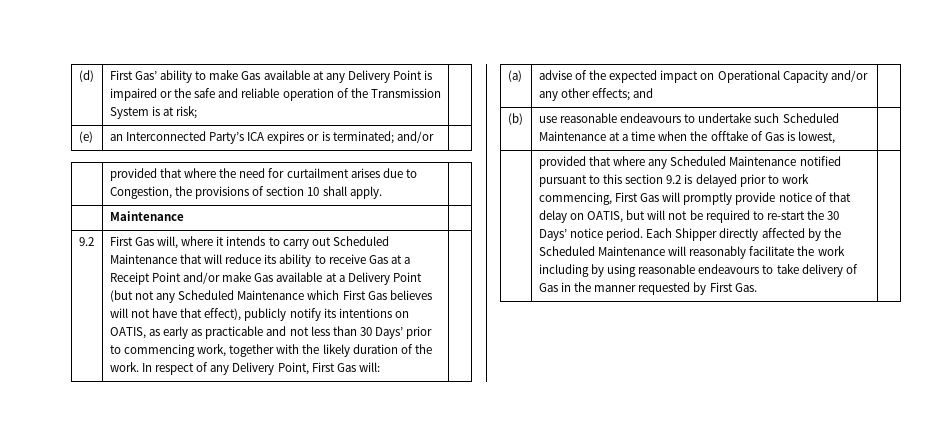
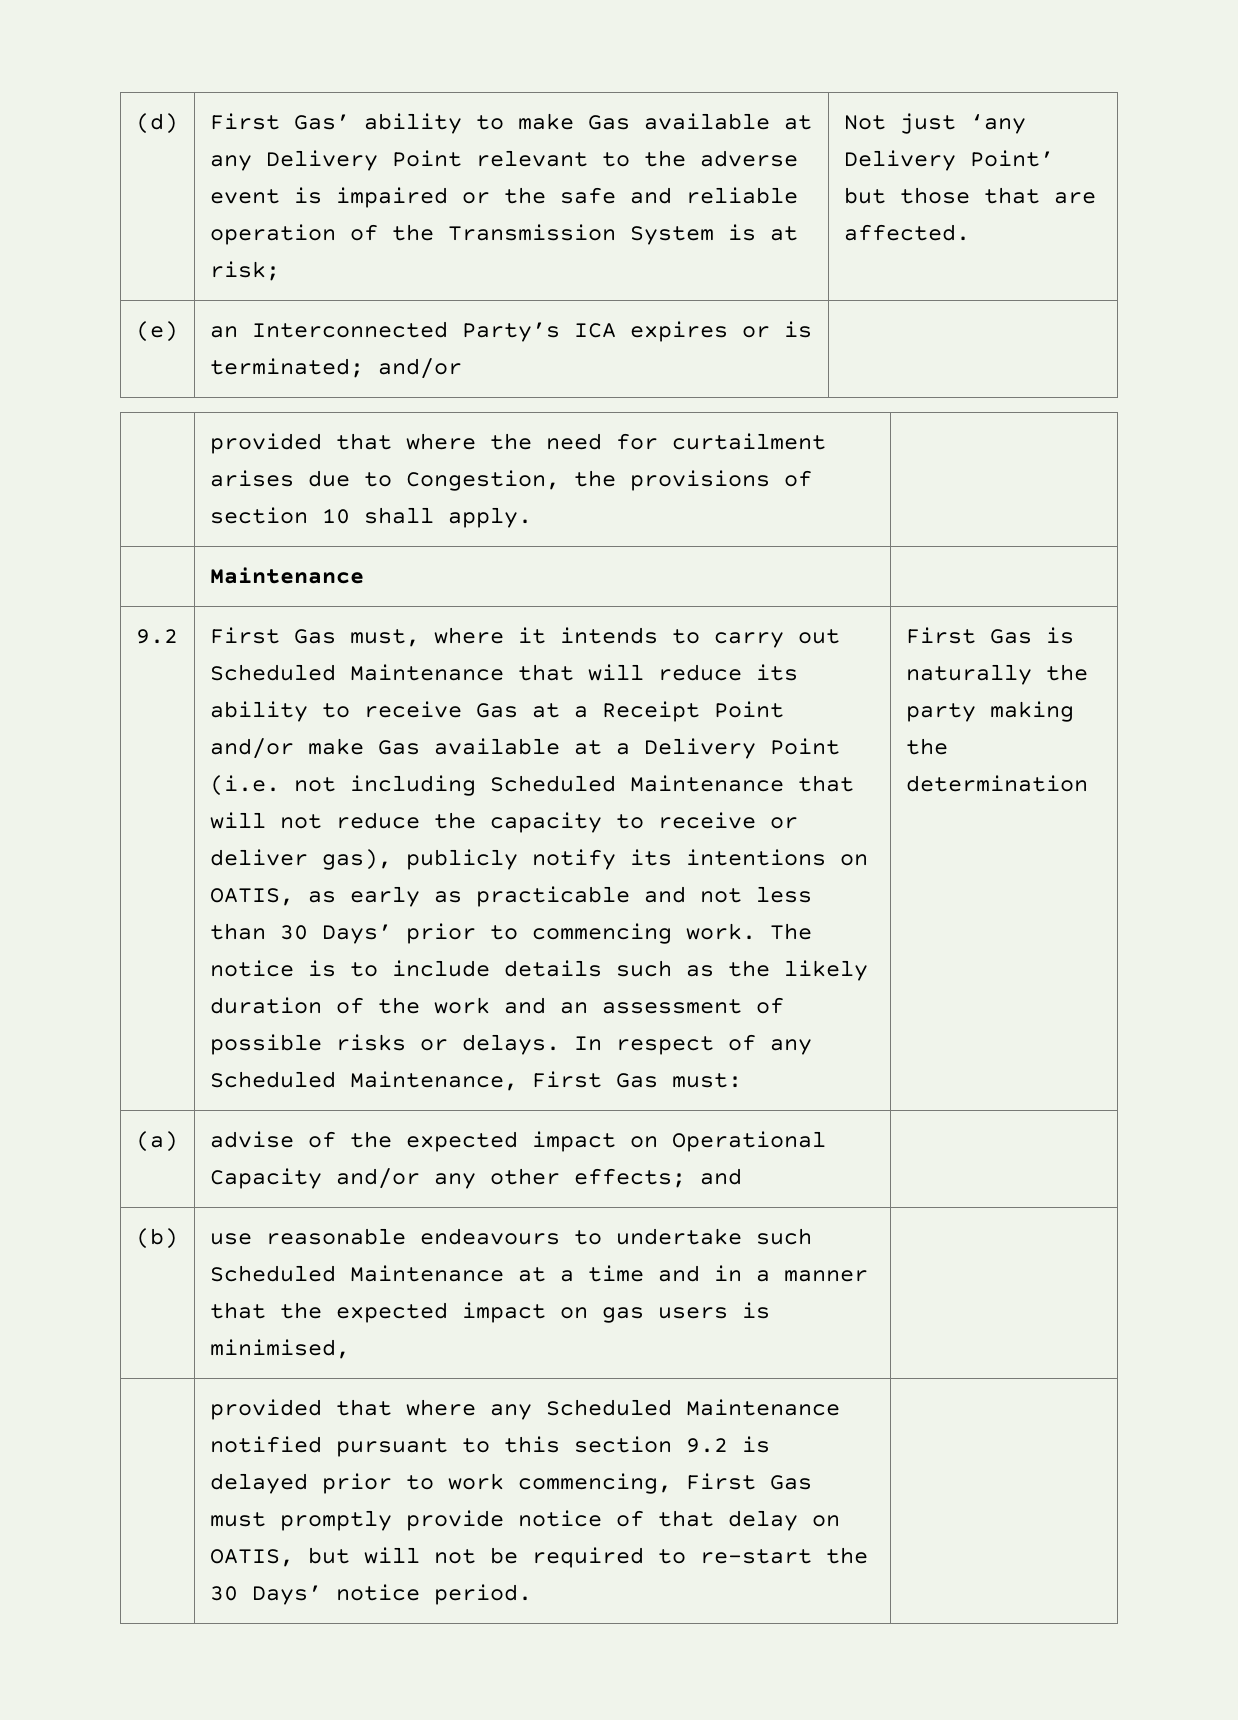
(422, 75) none -> [475,150,798,167] [209,189,280,204] relevant to the adverse event
(198, 112) none -> [843,113,1026,134] [843,150,1054,171] [843,187,1096,204] [843,224,970,241] Not just ‘any Delivery Point’ but those that are affected.
[157,236,179,249] will, -> [349,629,420,647] must,
[109,290,432,303] [109,308,242,321] (but not any Scheduled Maintenance which First Gas believes will not have that effect), -> [209,775,854,796] [209,812,798,833] [209,849,392,870] (i.e. not including Scheduled Maintenance that will not reduce the capacity to receive or deliver gas),
[197,344,300,357] work, together with -> [685,923,812,940] [209,960,714,977] work. The notice is to include details such as
[109,362,380,375] work. In respect of any Delivery Point, First Gas will: | -> [433,997,784,1014] [209,1034,812,1055] [209,1071,742,1091] [905,627,1074,644] [905,664,1088,685] [905,701,1074,722] [905,738,948,755] [905,775,1088,792] work and an assessment of possible risks or delays. In respect of any Scheduled Maintenance, First Gas must: | First Gas is naturally the party making the determination
[658,131,835,144] when the offtake of Gas is lowest, -> [657,1265,868,1282] [209,1302,770,1323] [209,1339,350,1359] and in a manner that the expected impact on gas users is minimised,
[662,192,681,202] will -> [209,1512,266,1527] must
[646,228,841,241] [538,246,845,259] [538,264,858,277] [538,282,757,295] Each Shipper directly affected by the Scheduled Maintenance will reasonably facilitate the work including by using reasonable endeavours to take delivery of Gas in the manner requested by First Gas. -> (532, 1594) none

